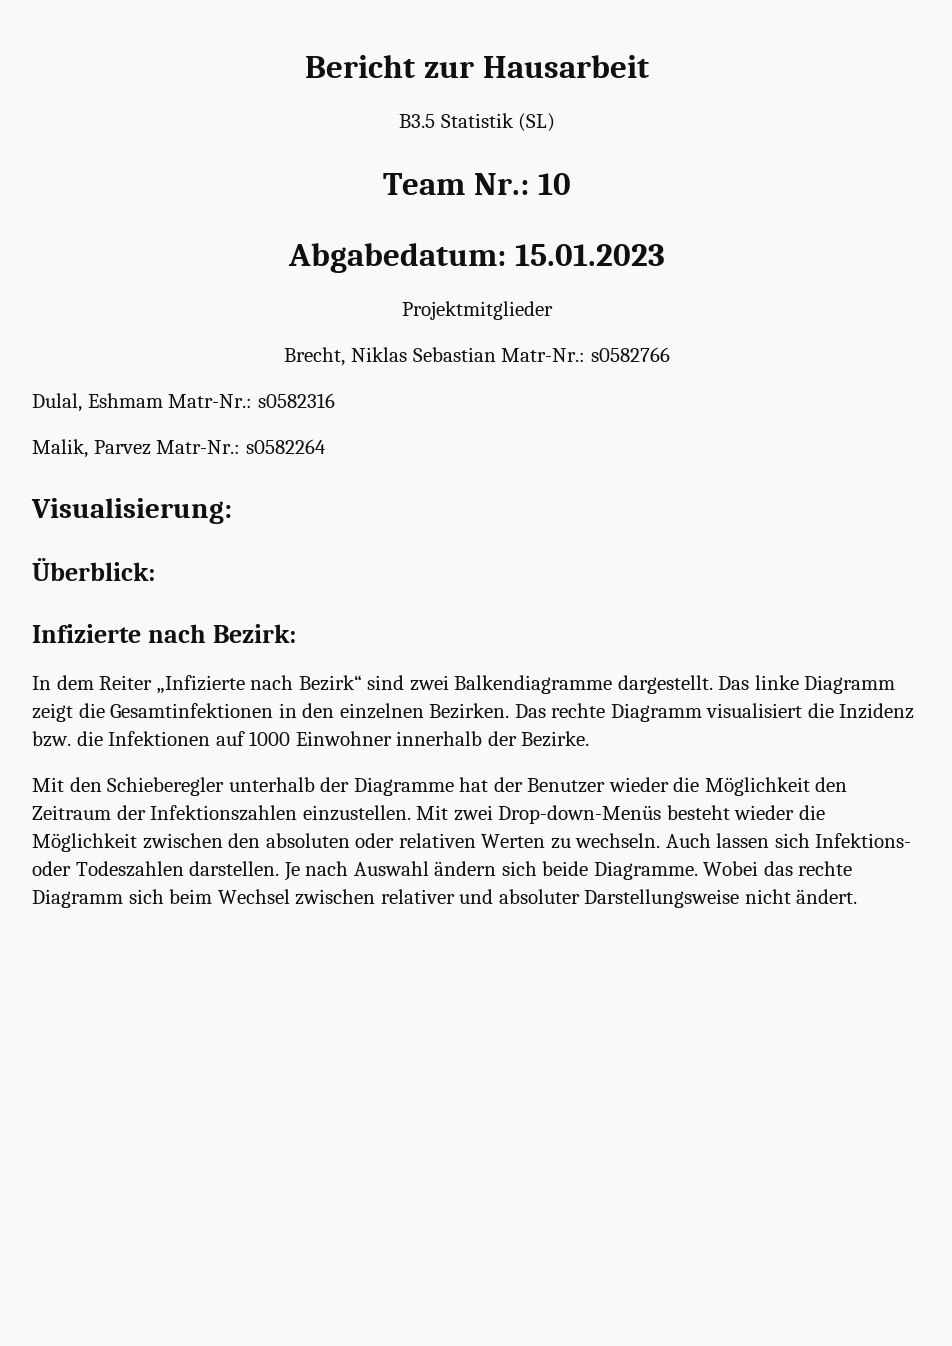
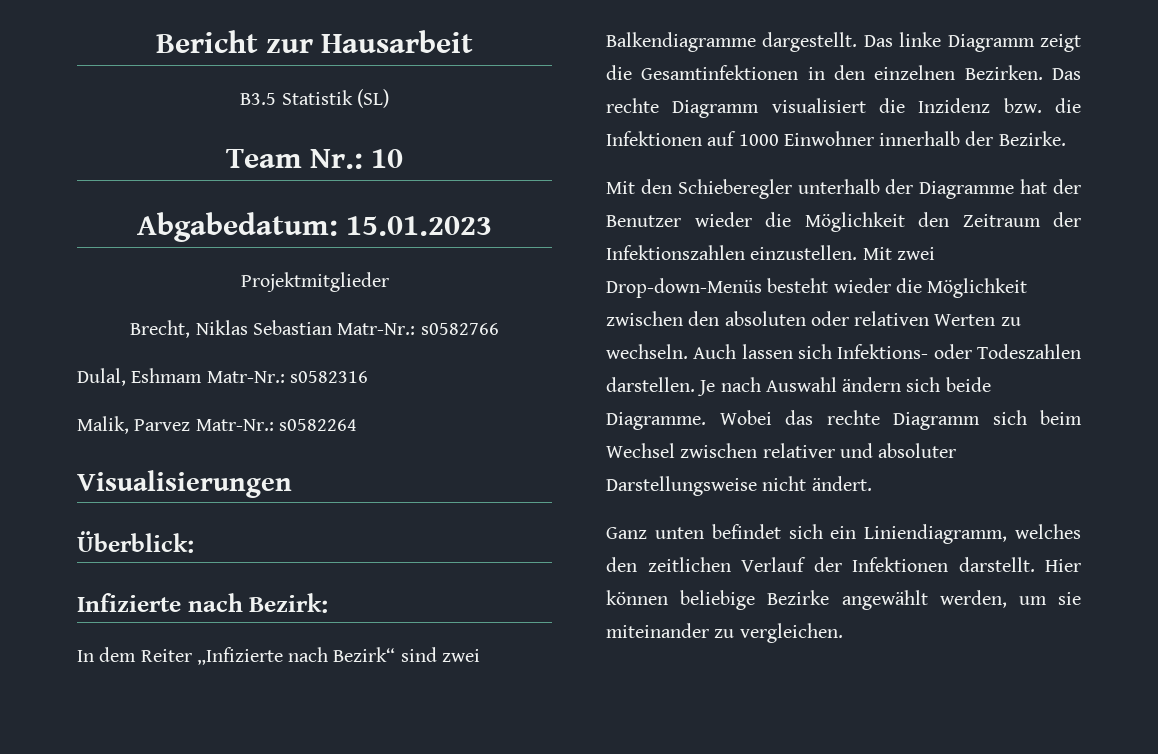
[31,498,232,524] Visualisierung: -> [77,470,292,498] Visualisierungen
(858, 896) none -> [606,524,1081,544] [606,557,1081,572] [606,590,1081,610] [606,623,843,643] // Ganz unten befindet sich ein Liniendiagramm, welches den zeitlichen Verlauf der Infektionen darstellt. Hier können beliebige Bezirke angewählt werden, um sie miteinander zu vergleichen.

